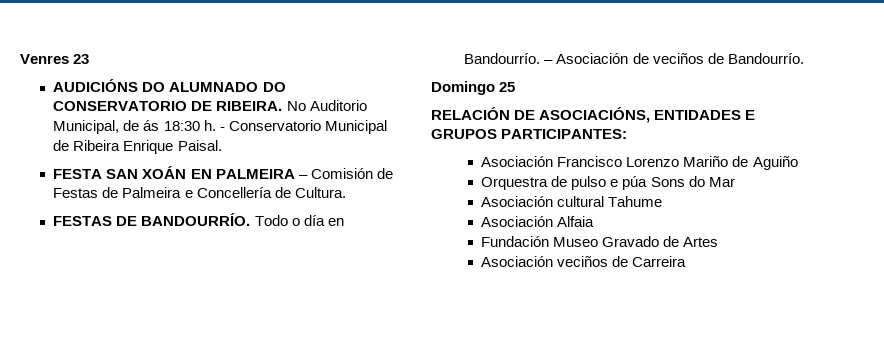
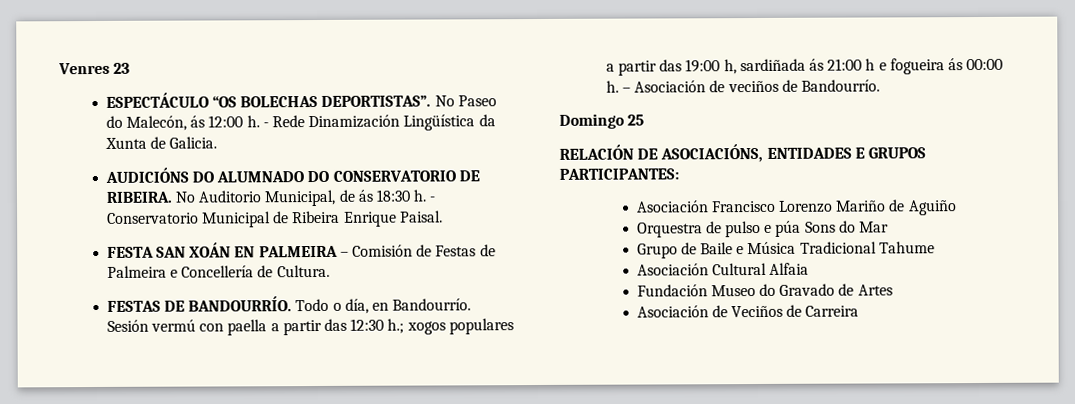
(90, 59) none -> [105,92,497,108] [105,114,496,131] [104,136,218,149] // ESPECTÁCULO “OS BOLECHAS DEPORTISTAS”. No Paseo do Malecón, ás 12:00 h. - Rede Dinamización Lingüística da Xunta de Galicia.
[303,215,325,226] día -> [344,298,369,314] día,
(541, 58) none -> [106,318,514,336] [605,58,1004,76] [605,80,619,93] Sesión vermú con paella a partir das 12:30 h.; xogos populares a partir das 19:00 h, sardiñada ás 21:00 h e fogueira ás 00:00 h.
[481,196,605,207] Asociación cultural -> [636,241,877,259] Grupo de Baile e Música Tradicional
(554, 221) none -> [711,262,767,276] Cultural
(599, 242) none -> [759,283,777,296] do
[557,256,609,267] veciños -> [711,305,784,318] de Veciños

